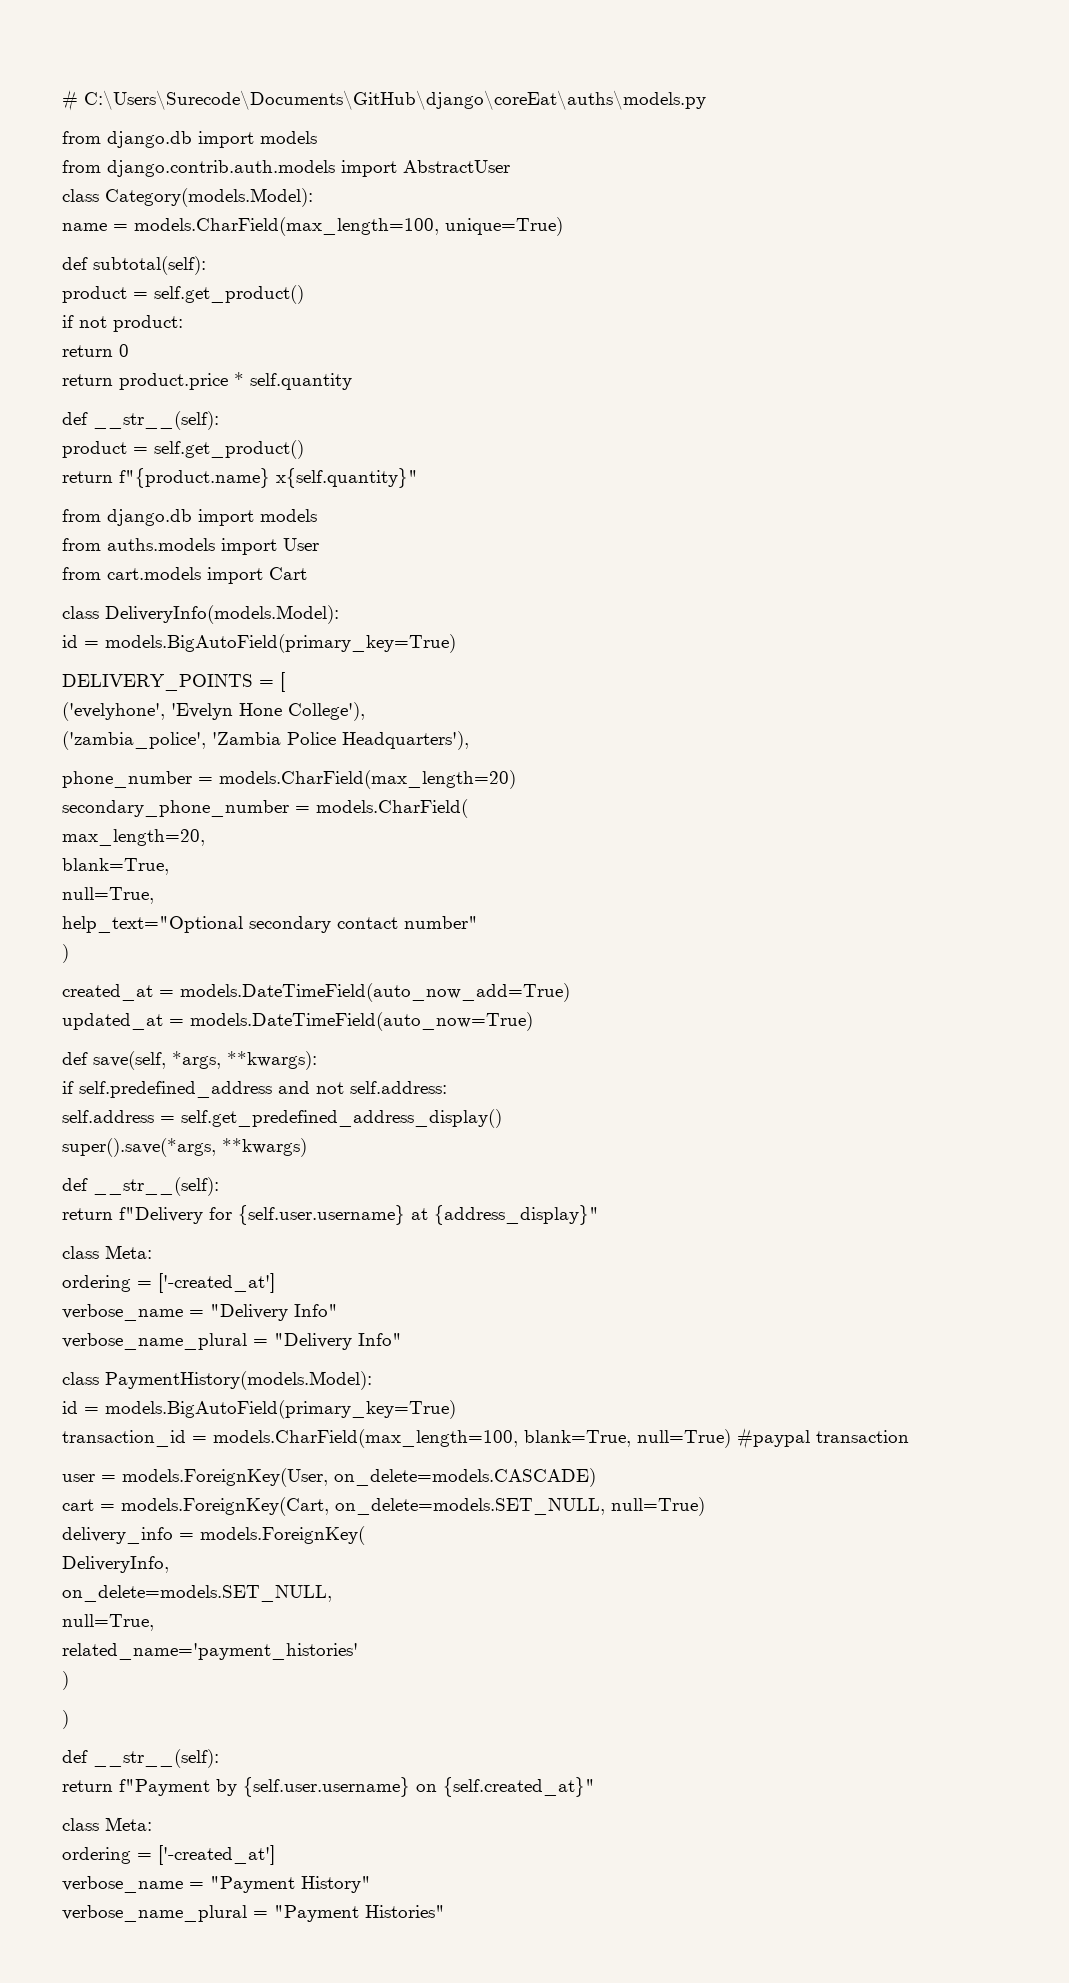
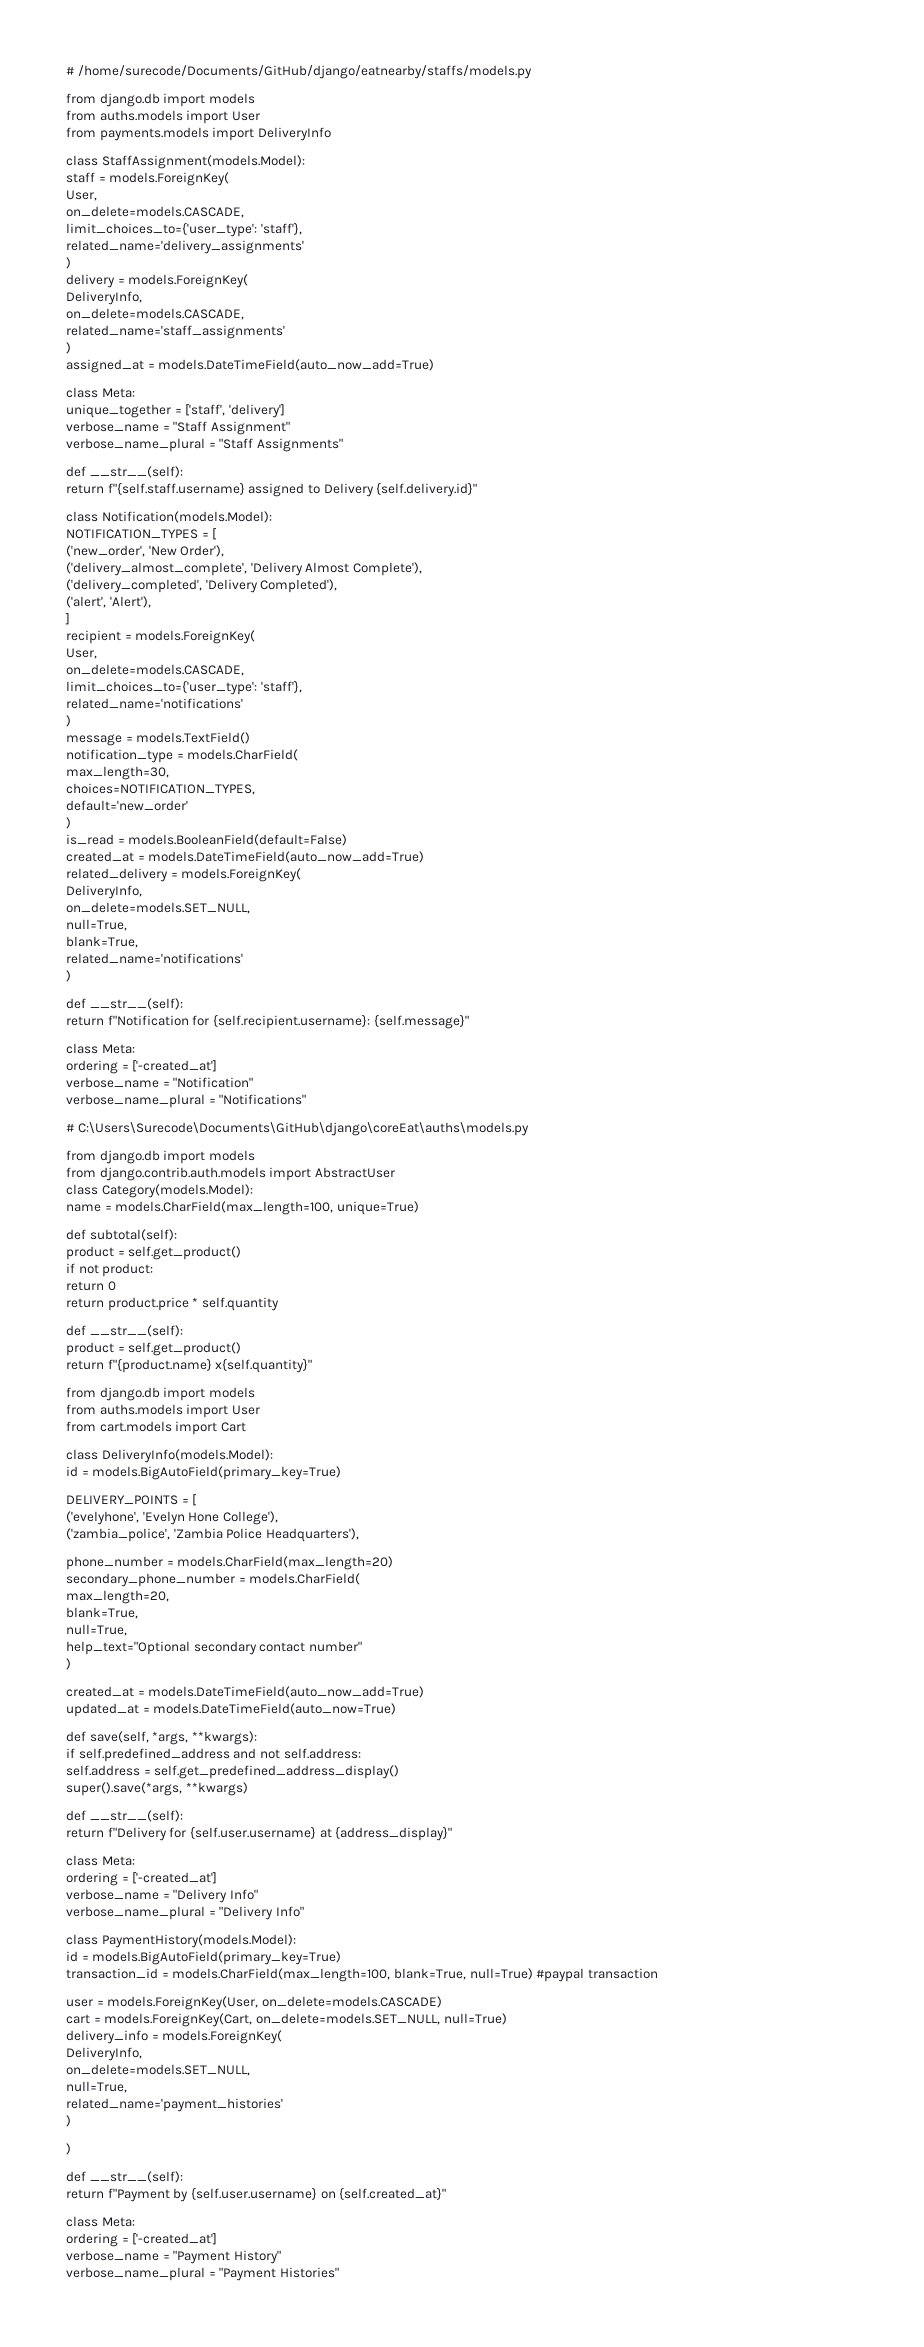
[62,90,78,111] # -> [66,65,532,79] [66,93,255,107] [66,110,260,124] [66,127,331,141] [66,155,305,169] [66,172,230,186] [66,190,97,201] [66,206,244,218] [66,222,302,237] [66,240,304,254] [66,257,71,269] [66,274,249,288] [66,291,142,305] [66,308,244,320] [66,325,285,339] [66,342,71,354] [66,359,435,373] [66,387,135,398] [66,404,285,418] [66,421,290,435] [66,438,343,452] [66,466,183,478] [66,482,478,497] [66,511,272,523] [66,528,218,540] [66,545,225,557] [66,562,422,576] [66,579,338,593] [66,596,151,608] [65,613,70,625] [66,630,256,644] [66,648,97,659] [66,664,244,676] [66,680,302,695] [66,698,243,709] [66,715,71,727] [66,732,251,746] [66,749,299,763] [66,766,169,780] [66,783,255,795] [66,800,188,811] [66,817,71,829] [66,834,348,846] [66,851,425,863] [66,868,302,882] [66,885,142,899] [66,902,250,914] [66,919,127,931] [66,936,138,948] [66,953,243,964] [66,970,71,982] [66,998,183,1010] [66,1014,469,1029] [66,1043,135,1054] [66,1060,218,1074] [66,1077,254,1088] [66,1094,307,1108] [66,1124,74,1132] # /home/surecode/Documents/GitHub/django/eatnearby/staffs/models.py // from django.db import models // from auths.models import User // from payments.models import DeliveryInfo // class StaffAssignment(models.Model): // staff = models.ForeignKey( // User, // on_delete=models.CASCADE, // limit_choices_to={'user_type': 'staff'}, // related_name='delivery_assignments' // ) // delivery = models.ForeignKey( // DeliveryInfo, // on_delete=models.CASCADE, // related_name='staff_assignments' // ) // assigned_at = models.DateTimeField(auto_now_add=True) // class Meta: // unique_together = ['staff', 'delivery'] // verbose_name = "Staff Assignment" // verbose_name_plural = "Staff Assignments" // def __str__(self): // return f"{self.staff.username} assigned to Delivery {self.delivery.id}" // class Notification(models.Model): // NOTIFICATION_TYPES = [ // ('new_order', 'New Order'), // ('delivery_almost_complete', 'Delivery Almost Complete'), // ('delivery_completed', 'Delivery Completed'), // ('alert', 'Alert'), // ] // recipient = models.ForeignKey( // User, // on_delete=models.CASCADE, // limit_choices_to={'user_type': 'staff'}, // related_name='notifications' // ) // message = models.TextField() // notification_type = models.CharField( // max_length=30, // choices=NOTIFICATION_TYPES, // default='new_order' // ) // is_read = models.BooleanField(default=False) // created_at = models.DateTimeField(auto_now_add=True) // related_delivery = models.ForeignKey( // DeliveryInfo, // on_delete=models.SET_NULL, // null=True, // blank=True, // related_name='notifications' // ) // def __str__(self): // return f"Notification for {self.recipient.username}: {self.message}" // class Meta: // ordering = ['-created_at'] // verbose_name = "Notification" // verbose_name_plural = "Notifications" // #

